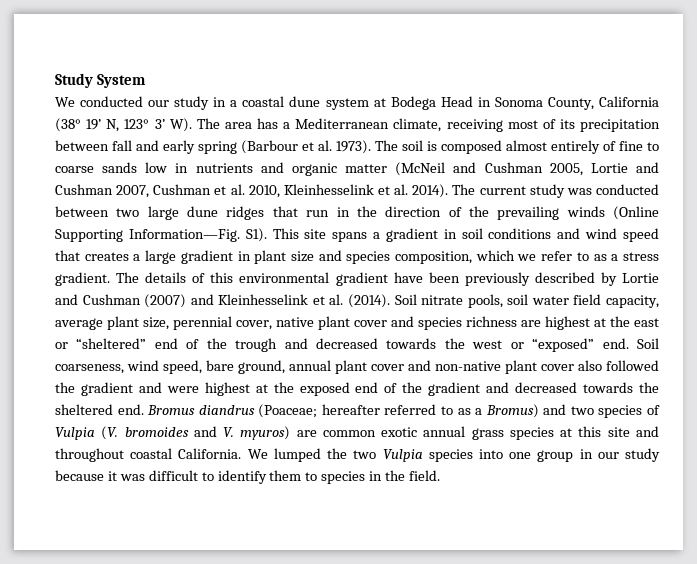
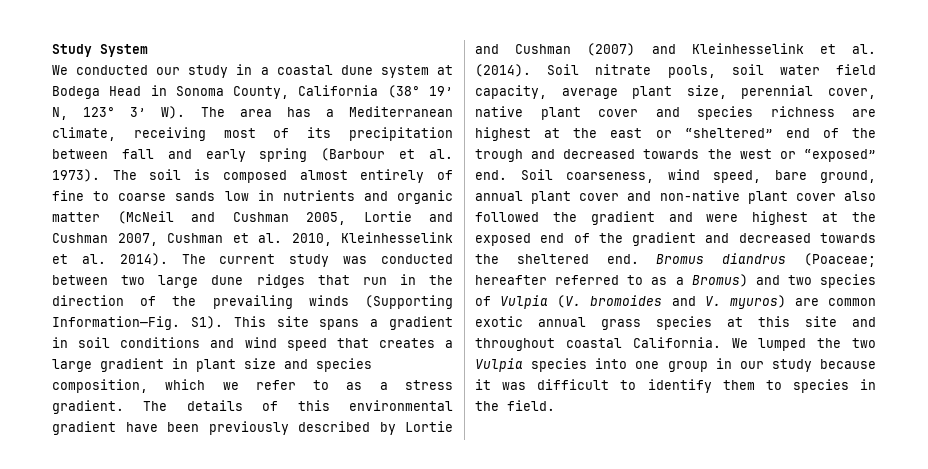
[613,206,660,220] [55,229,123,242] (Online Supporting -> [365,295,453,309] (Supporting

